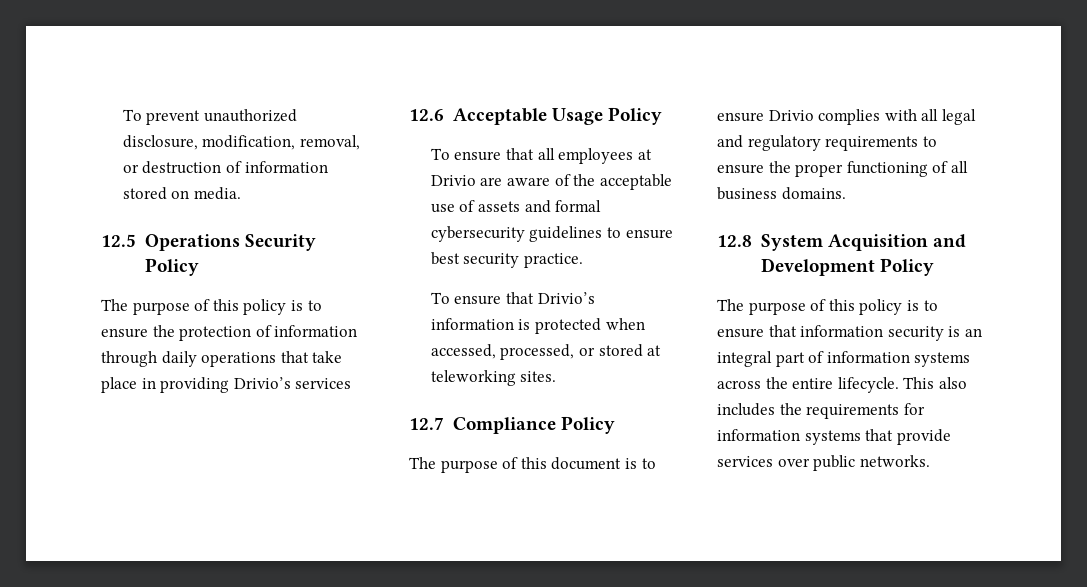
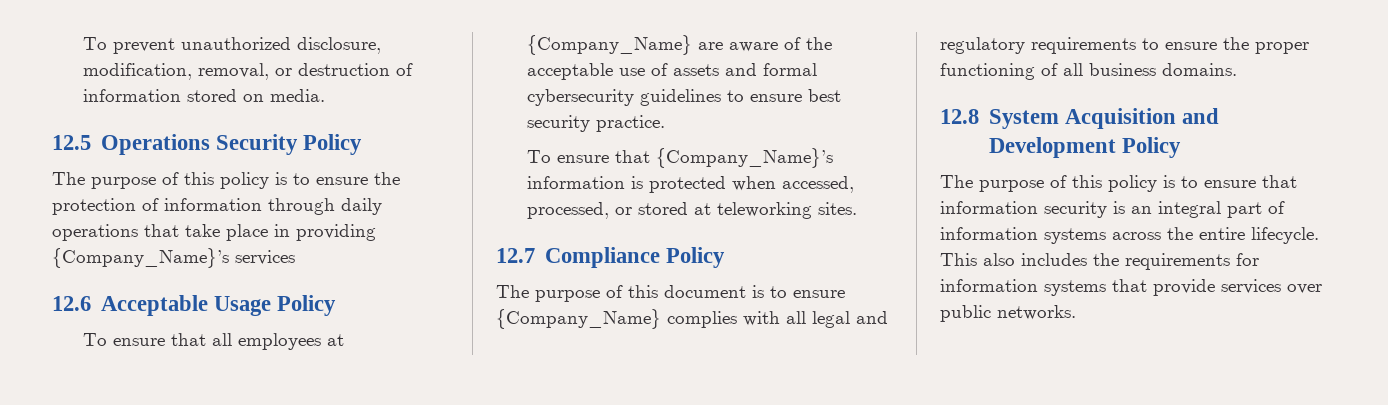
[233,377,291,389] Drivio’s -> [52,248,229,268] {Company_Name}’s
[430,175,476,186] Drivio -> [526,35,692,55] {Company_Name}
[537,292,595,304] Drivio’s -> [655,148,833,168] {Company_Name}’s
[768,110,814,121] Drivio -> [496,309,661,329] {Company_Name}

